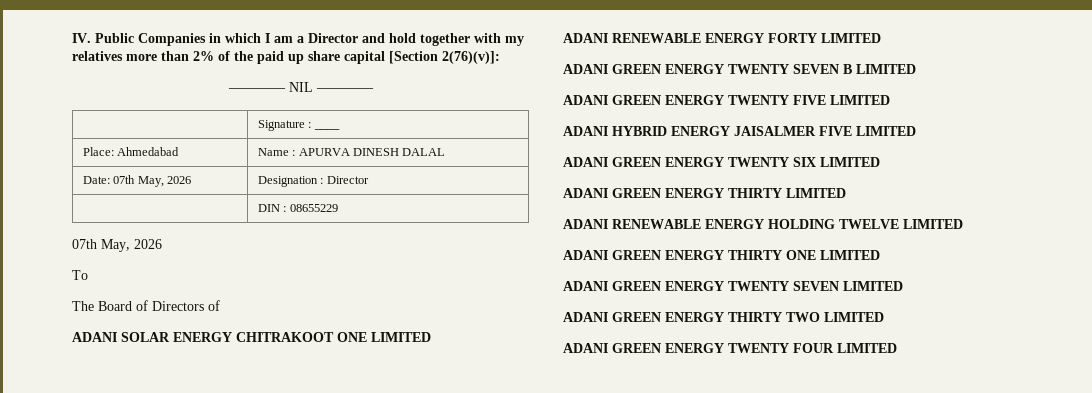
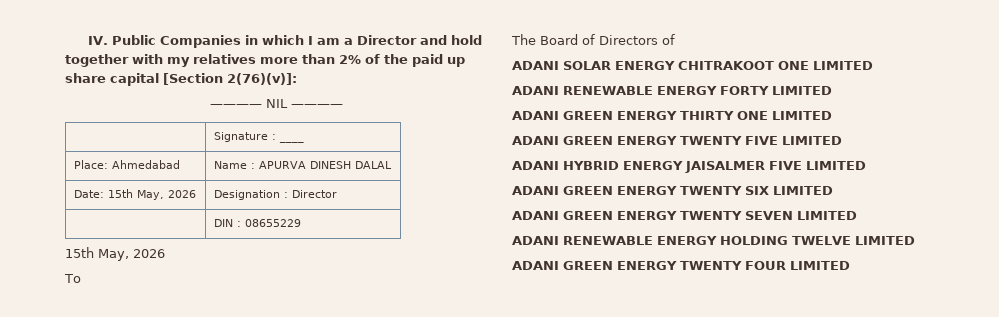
[113,175,136,184] 07th -> [107,189,133,198] 15th
[72,239,97,249] 07th -> [65,247,94,258] 15th
[728,64,852,74] TWENTY SEVEN B -> [680,111,768,120] THIRTY ONE
[728,188,782,198] THIRTY -> [680,211,793,220] TWENTY SEVEN
[563,250,880,260] [563,281,903,291] [563,312,884,322] // ADANI GREEN ENERGY THIRTY ONE LIMITED // ADANI GREEN ENERGY TWENTY SEVEN LIMITED // ADANI GREEN ENERGY THIRTY TWO LIMITED -> (915, 240) none

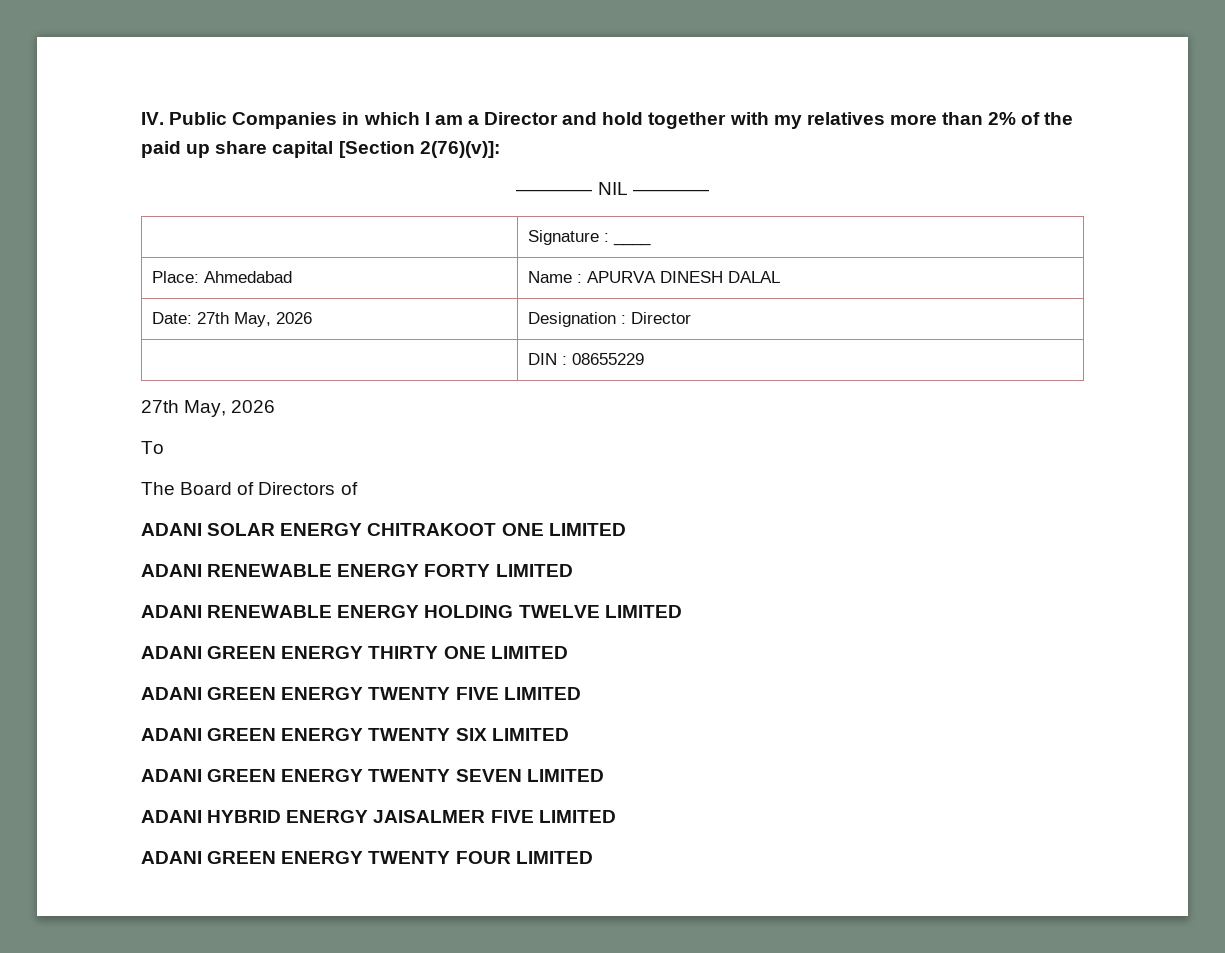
[107,189,133,198] 15th -> [196,312,229,324] 27th
[65,247,94,258] 15th -> [141,400,179,413] 27th
(832, 90) none -> [141,605,682,618] // ADANI RENEWABLE ENERGY HOLDING TWELVE LIMITED
[512,161,866,173] // ADANI HYBRID ENERGY JAISALMER FIVE LIMITED -> (581, 693) none
[563,236,851,245] RENEWABLE ENERGY HOLDING TWELVE -> [207,810,534,823] HYBRID ENERGY JAISALMER FIVE

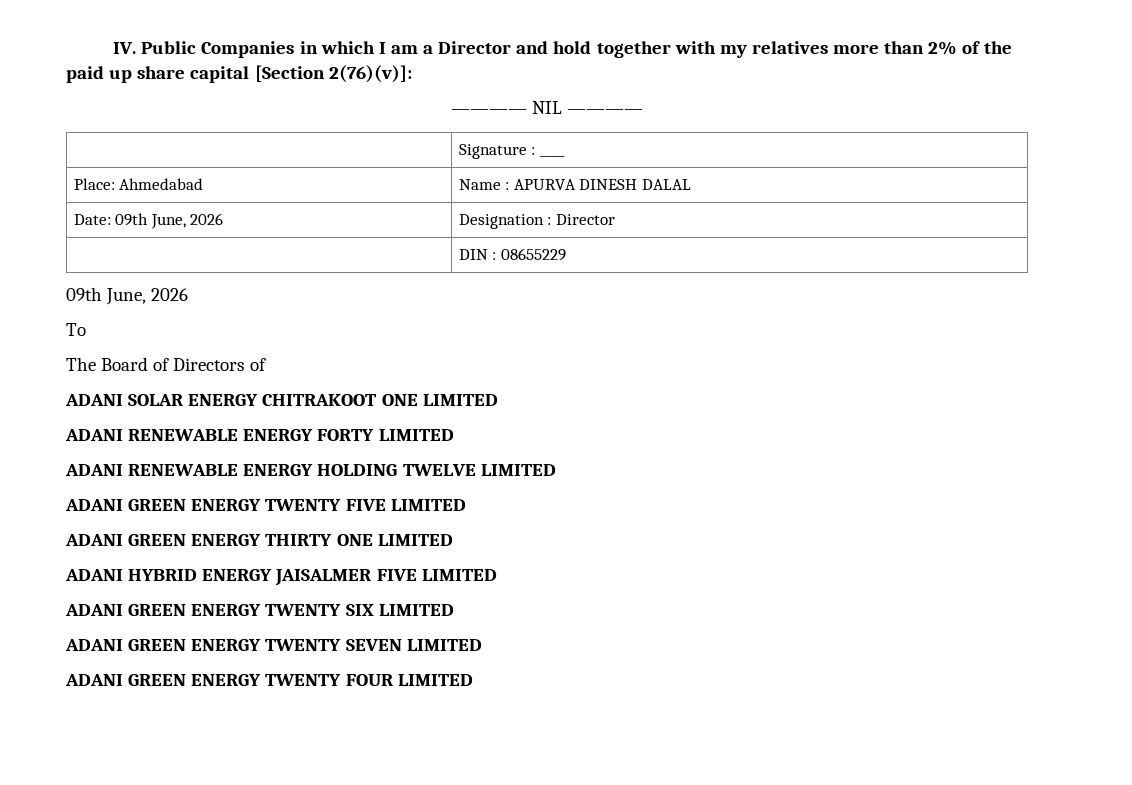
[196,312,271,327] 27th May, -> [115,213,186,229] 09th June,
[141,400,227,417] 27th May, -> [66,287,147,305] 09th June,
(682, 611) none -> [65,499,466,511] // ADANI GREEN ENERGY TWENTY FIVE LIMITED
[207,687,451,700] GREEN ENERGY TWENTY -> [128,569,372,586] HYBRID ENERGY JAISALMER
[141,810,616,823] // ADANI HYBRID ENERGY JAISALMER FIVE LIMITED -> (482, 645) none

